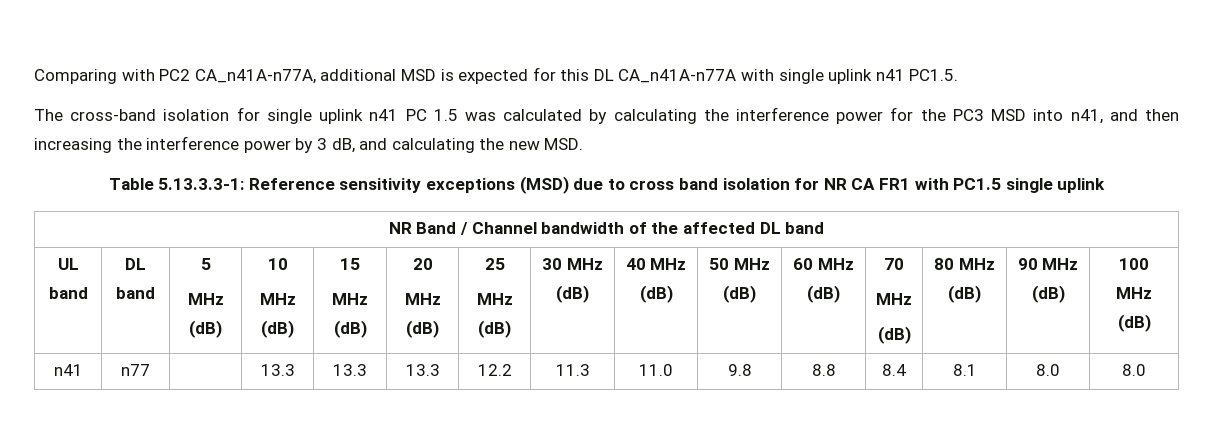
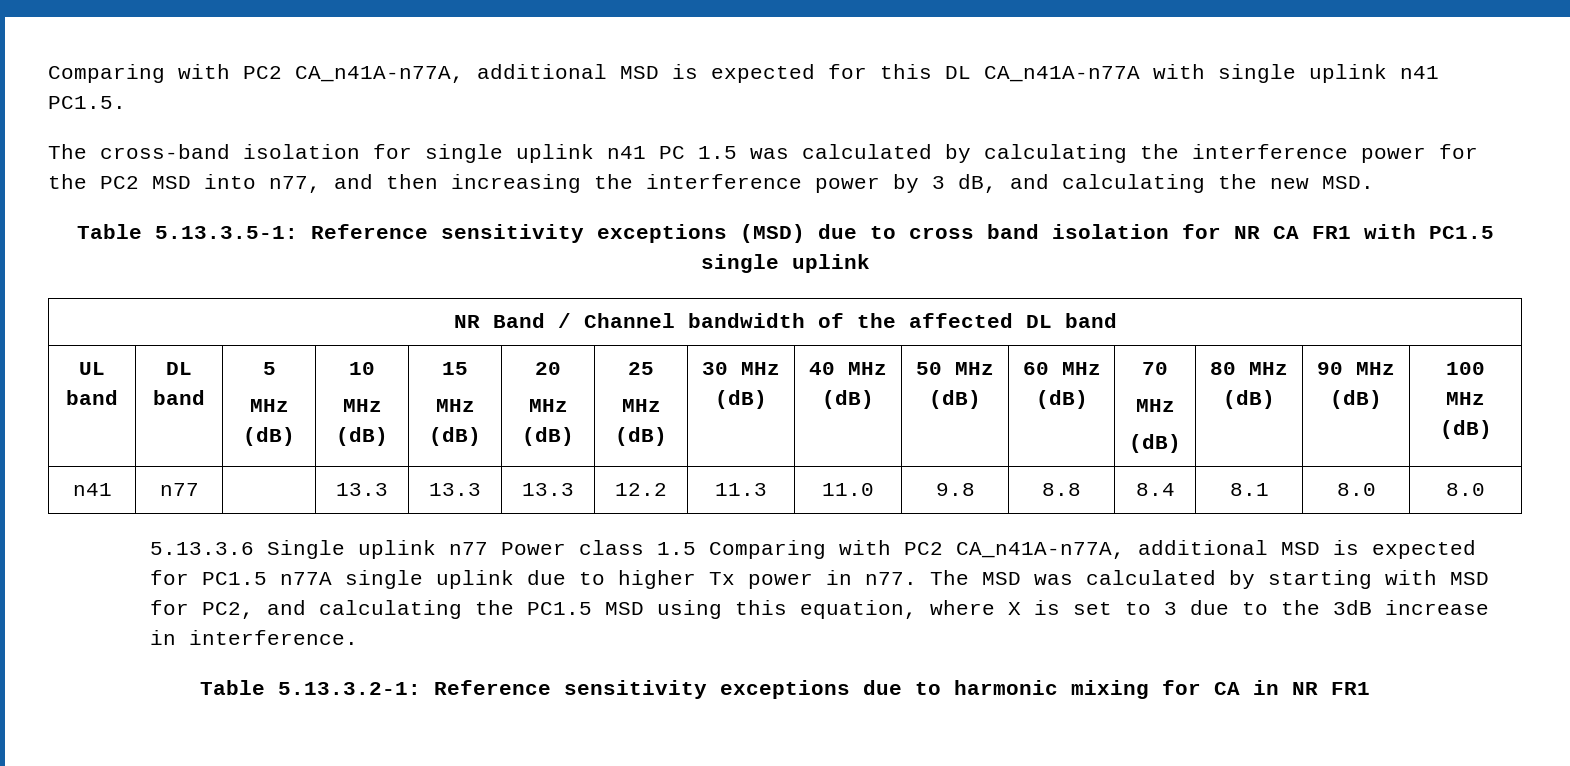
[952,109,984,121] PC3 -> [100,176,139,189] PC2
[1070,109,1103,124] n41, -> [269,176,321,193] n77,
[158,178,245,190] 5.13.3.3-1: -> [154,226,298,239] 5.13.3.5-1:
(1146, 370) none -> [149,540,1476,559] [149,570,1489,589] [149,600,1489,619] [149,630,358,645] [200,680,1370,699] // 5.13.3.6 Single uplink n77 Power class 1.5 Comparing with PC2 CA_n41A-n77A, additional MSD is expected for PC1.5 n77A single uplink due to higher Tx power in n77. The MSD was calculated by starting with MSD for PC2, and calculating the PC1.5 MSD using this equation, where X is set to 3 due to the 3dB increase in interference. // Table 5.13.3.2-1: Reference sensitivity exceptions due to harmonic mixing for CA in NR FR1

